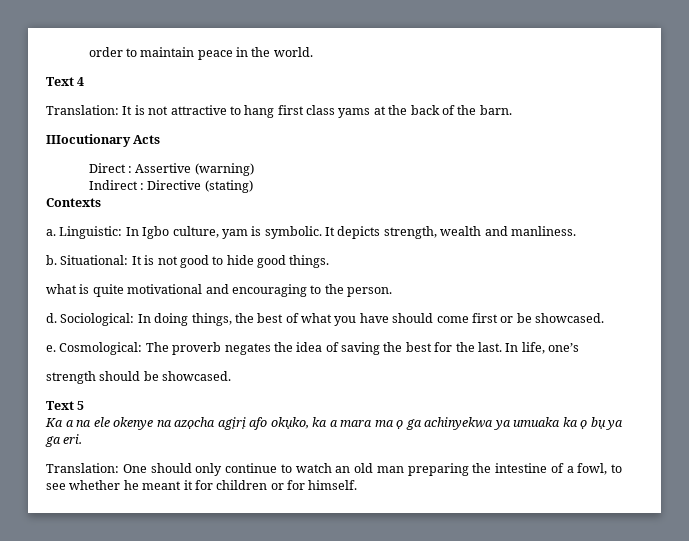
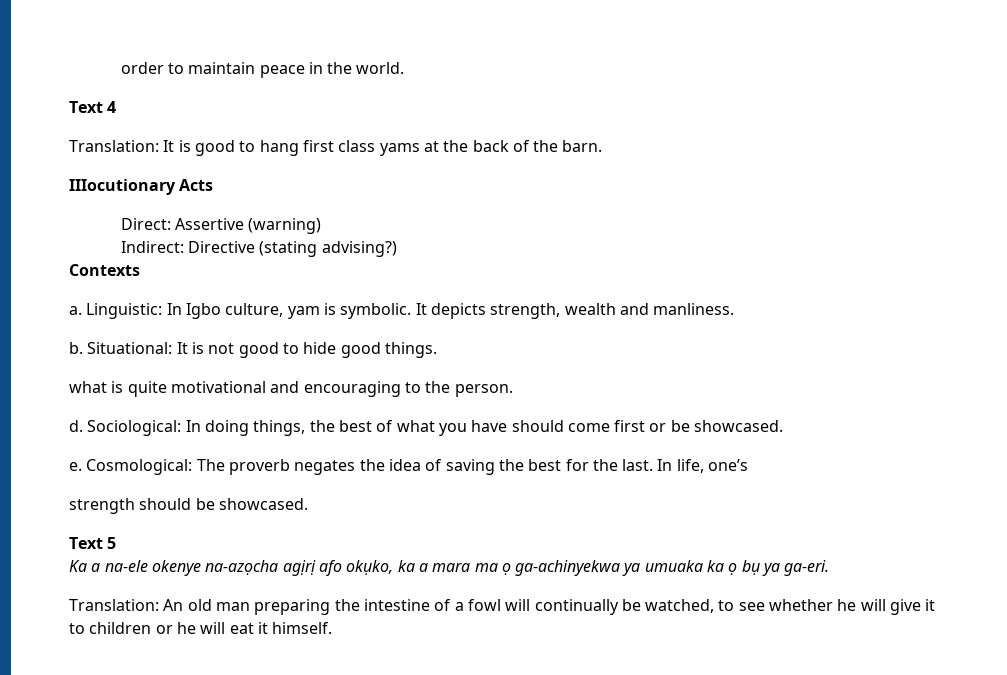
[148,105,227,115] not attractive -> [194,140,235,156] good
[88,163,132,173] Direct : -> [120,218,171,230] Direct:
[88,180,253,193] Indirect : Directive (stating) -> [120,241,397,257] Indirect: Directive (stating advising?)
[76,417,215,430] na ele okenye na azọcha -> [104,560,279,576] na-ele okenye na-azọcha
[405,417,493,430] ga achinyekwa -> [515,560,621,576] ga-achinyekwa
[45,434,83,447] [46,463,351,476] ga eri. // Translation: One should only continue to watch an -> [784,560,830,576] [69,599,184,611] ga-eri. // Translation: An
[577,463,622,475] [46,480,305,490] fowl, to see whether he meant it for children or for -> [467,599,936,615] [69,622,268,634] fowl will continually be watched, to see whether he will give it to children or he will eat it

